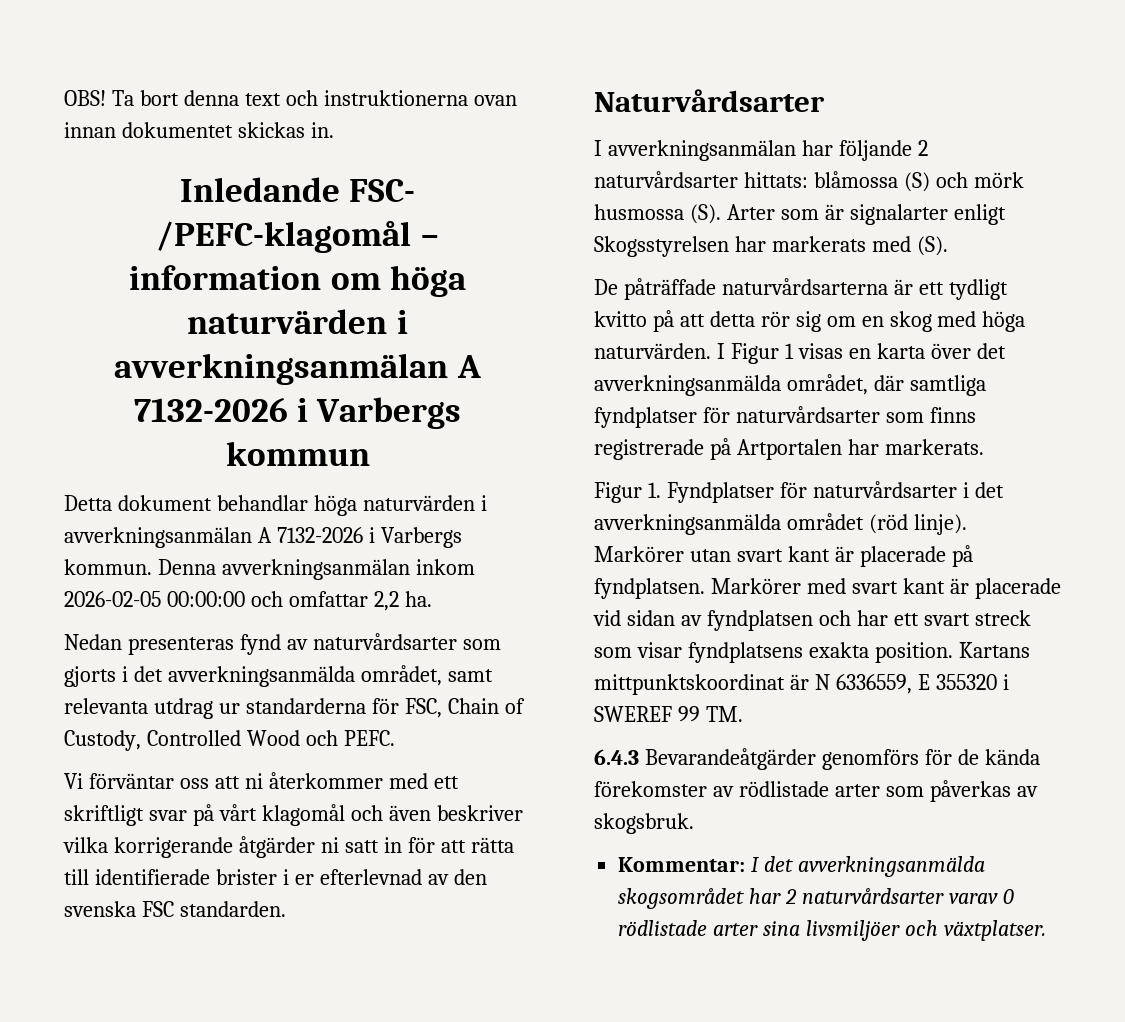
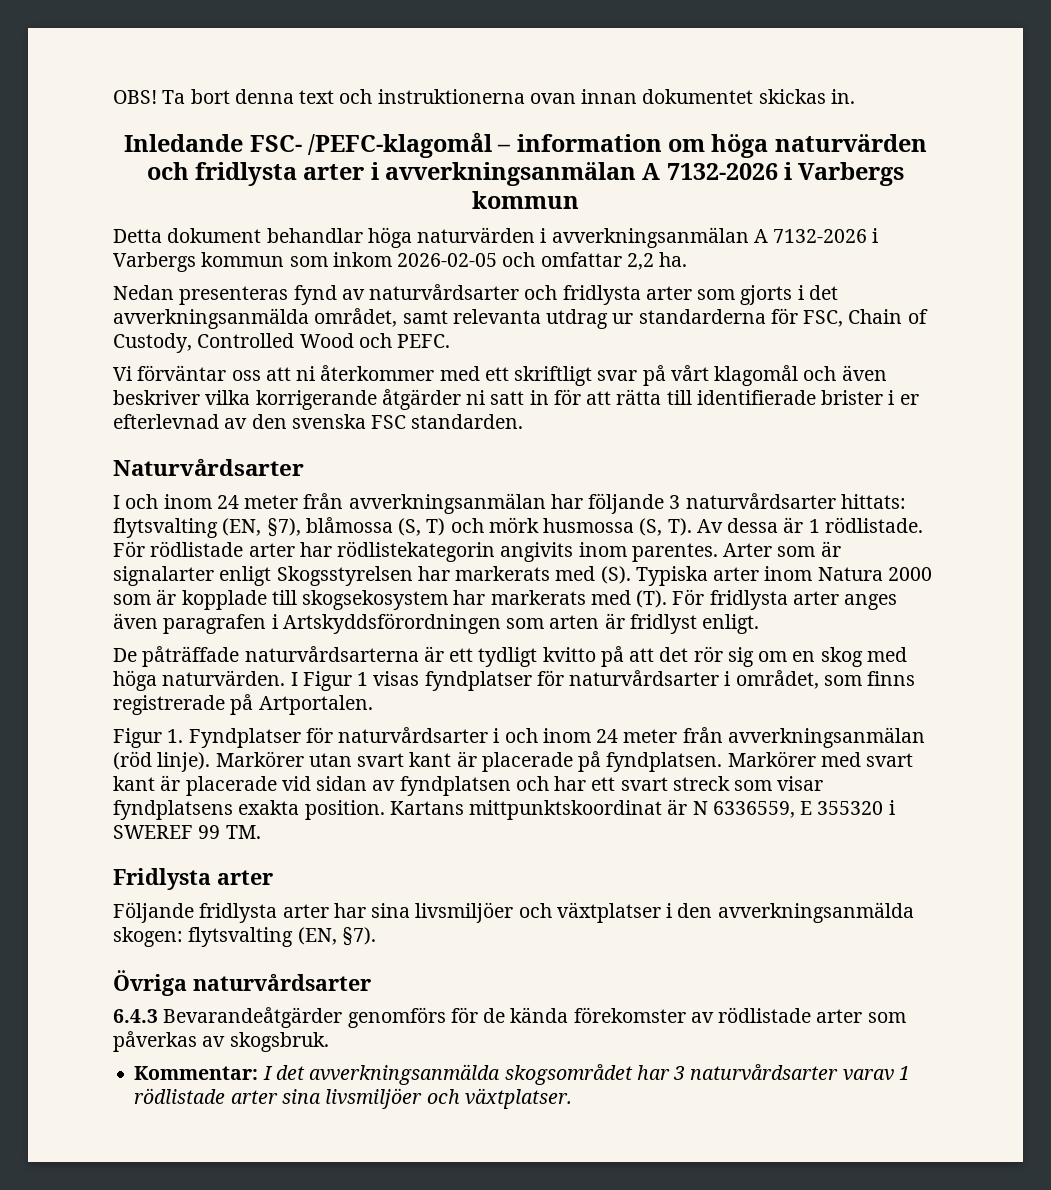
(388, 321) none -> [146,162,365,186] och fridlysta arter
[64,559,410,580] kommun. Denna avverkningsanmälan -> [201,252,328,267] kommun som
[166,591,245,607] 00:00:00 -> (498, 260) none
(457, 641) none -> [524,285,692,305] och fridlysta arter
(602, 148) none -> [125,493,344,509] och inom 24 meter från
[917,140,928,156] 2 -> [669,495,681,509] 3
[813,171,1024,192] [594,204,721,224] blåmossa (S) och mörk husmossa (S). -> [113,517,923,538] [113,541,718,562] flytsvalting (EN, §7), blåmossa (S, T) och mörk husmossa (S, T). Av dessa är 1 rödlistade. För rödlistade arter har rödlistekategorin angivits inom parentes.
(948, 246) none -> [635,566,932,586] [113,589,898,610] [113,613,760,634] Typiska arter inom Natura 2000 som är kopplade till skogsekosystem har markerats med (T). För fridlysta arter anges även paragrafen i Artskyddsförordningen som arten är fridlyst enligt.
[709,311,755,327] detta -> [659,647,689,662] det
[848,343,1006,359] [594,374,986,396] en karta över det avverkningsanmälda området, där samtliga -> (420, 678) none
(880, 414) none -> [724,670,819,689] i området,
[736,439,984,460] Artportalen har markerats. -> [258,695,373,715] Artportalen.
[974,482,1004,498] [594,513,864,535] det avverkningsanmälda området -> [504,727,925,748] och inom 24 meter från avverkningsanmälan
(743, 714) none -> [113,868,273,890] [113,902,914,923] [113,927,376,947] [113,970,371,996] // Fridlysta arter // Följande fridlysta arter har sina livsmiljöer och växtplatser i den avverkningsanmälda skogen: flytsvalting (EN, §7). // Övriga naturvårdsarter
[785,889,798,904] 2 -> [673,1066,686,1080] 3
[1002,889,1014,904] 0 -> [898,1066,910,1080] 1

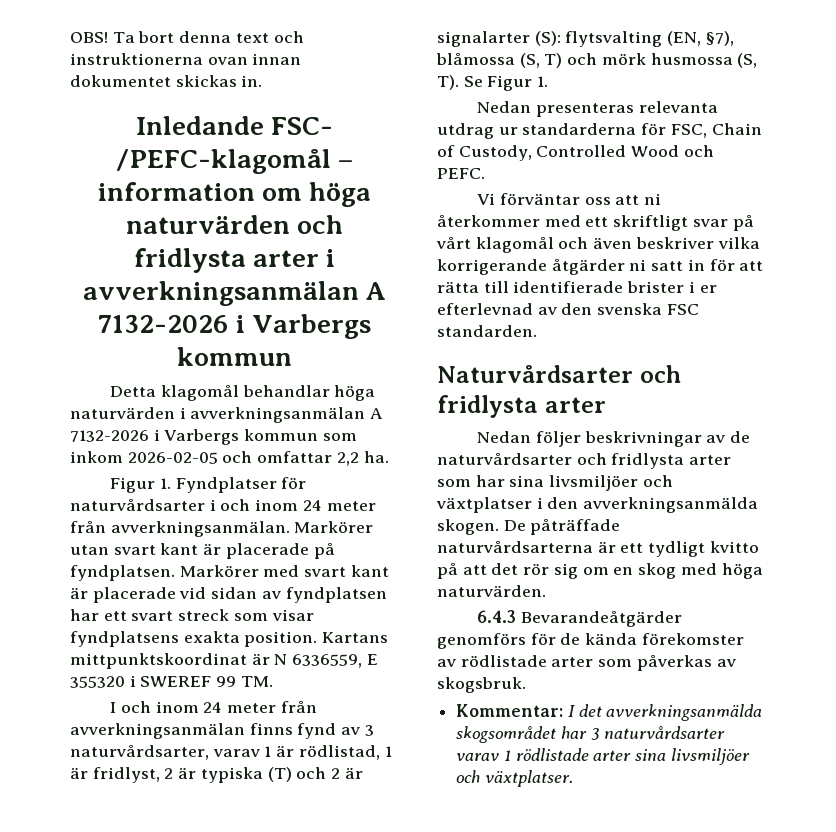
[167,228,262,243] dokument -> [160,385,239,401] klagomål
[113,284,838,305] [113,308,448,329] Nedan presenteras fynd av naturvårdsarter och fridlysta arter som gjorts i det avverkningsanmälda området, samt -> [110,477,307,493] [70,499,376,511] [70,521,374,537] [70,543,335,559] [70,565,389,581] [70,587,387,603] [70,609,314,621] [70,631,389,647] [70,653,378,669] [70,675,273,688] [110,701,317,713] [70,723,374,739] [70,745,392,760] [70,767,363,783] [437,31,734,47] [436,53,758,68] [437,75,549,91] [477,101,634,117] Figur 1. Fyndplatser för naturvårdsarter i och inom 24 meter från avverkningsanmälan. Markörer utan svart kant är placerade på fyndplatsen. Markörer med svart kant är placerade vid sidan av fyndplatsen har ett svart streck som visar fyndplatsens exakta position. Kartans mittpunktskoordinat är N 6336559, E 355320 i SWEREF 99 TM. // I och inom 24 meter från avverkningsanmälan finns fynd av 3 naturvårdsarter, varav 1 är rödlistad, 1 är fridlyst, 2 är typiska (T) och 2 är signalarter (S): flytsvalting (EN, §7), blåmossa (S, T) och mörk husmossa (S, T). Se Figur 1. // Nedan presenteras
[113,493,906,514] [113,517,923,538] [113,541,841,562] [113,566,932,586] [113,589,898,610] [113,613,760,634] // I och inom 24 meter från avverkningsanmälan har följande 3 naturvårdsarter hittats: flytsvalting (EN, §7), blåmossa (S, T) och mörk husmossa (S, T). Av dessa är 1 rödlistade. För rödlistade arter har rödlistekategorin angivits inom parentes. Arter som är signalarter enligt Skogsstyrelsen har markerats med (S). Typiska arter inom Natura 2000 som är kopplade till skogsekosystem har markerats med (T). För fridlysta arter anges även paragrafen i Artskyddsförordningen som arten är fridlyst enligt. // -> [639,365,681,383] [437,395,606,418] [477,431,751,447] [437,453,732,469] [437,475,673,491] [436,497,759,513] [437,519,499,535] och fridlysta arter // Nedan följer beskrivningar av de naturvårdsarter och fridlysta arter som har sina livsmiljöer och växtplatser i den avverkningsanmälda skogen.
[290,670,916,691] [113,694,373,715] [113,727,925,748] [113,751,914,772] [113,775,824,796] [113,799,895,820] [113,825,261,839] [113,868,273,890] [113,902,914,923] [113,927,376,947] [113,970,371,996] I Figur 1 visas fyndplatser för naturvårdsarter i området, som finns registrerade på Artportalen. // Figur 1. Fyndplatser för naturvårdsarter i och inom 24 meter från avverkningsanmälan (röd linje). Markörer utan svart kant är placerade på fyndplatsen. Markörer med svart kant är placerade vid sidan av fyndplatsen och har ett svart streck som visar fyndplatsens exakta position. Kartans mittpunktskoordinat är N 6336559, E 355320 i SWEREF 99 TM. // Fridlysta arter // Följande fridlysta arter har sina livsmiljöer och växtplatser i den avverkningsanmälda skogen: flytsvalting (EN, §7). // Övriga naturvårdsarter -> (546, 591) none

